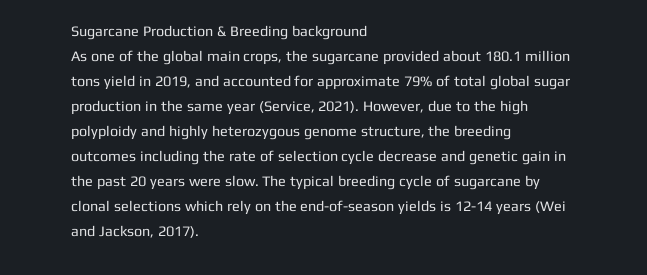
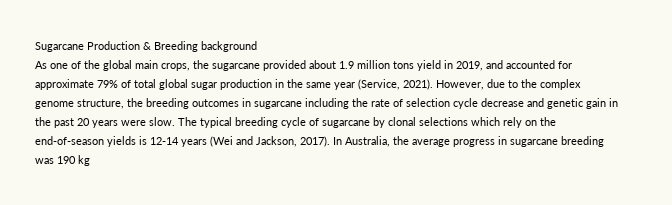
[485,51,522,62] 180.1 -> [339,61,354,69] 1.9
[500,100,529,115] [71,125,300,140] high polyploidy and highly heterozygous -> [540,79,581,90] complex
(136, 156) none -> [242,98,302,109] in sugarcane
(199, 232) none -> [333,136,604,147] [35,155,90,166] In Australia, the average progress in sugarcane breeding was 190 kg

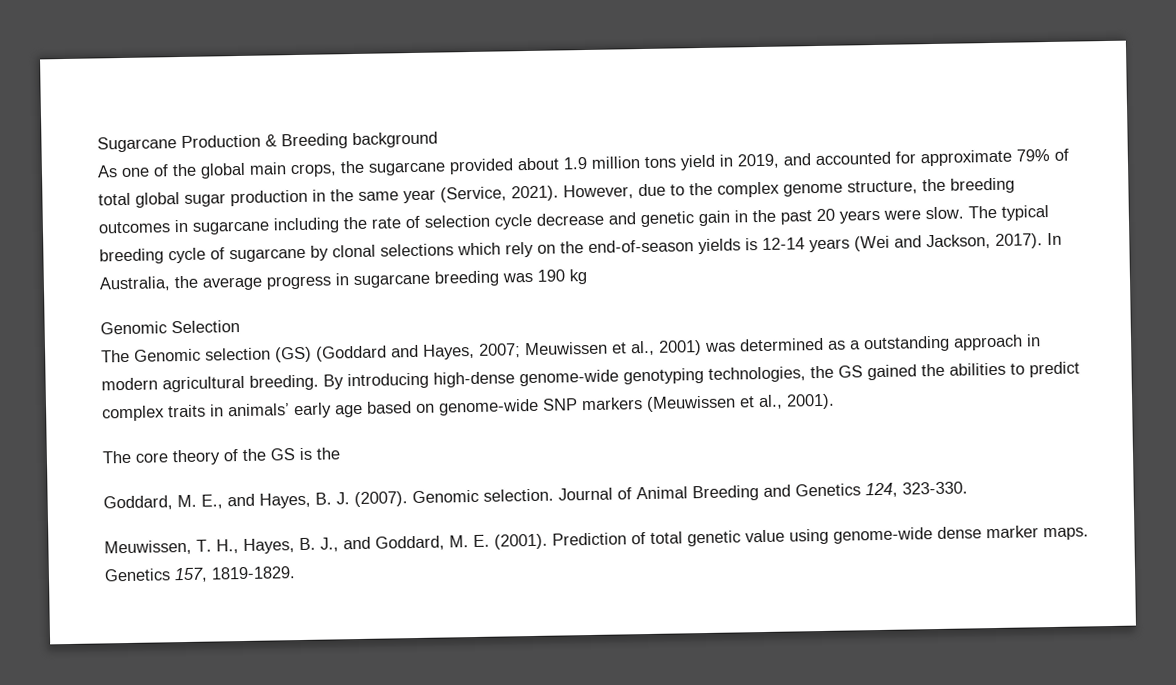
(90, 160) none -> [100,320,240,335] [101,334,1041,363] [101,361,1080,393] [102,393,835,422] [102,447,340,466] [103,481,968,511] [104,525,1089,556] [104,566,296,583] // Genomic Selection // The Genomic selection (GS) (Goddard and Hayes, 2007; Meuwissen et al., 2001) was determined as a outstanding approach in modern agricultural breeding. By introducing high-dense genome-wide genotyping technologies, the GS gained the abilities to predict complex traits in animals’ early age based on genome-wide SNP markers (Meuwissen et al., 2001). // The core theory of the GS is the // Goddard, M. E., and Hayes, B. J. (2007). Genomic selection. Journal of Animal Breeding and Genetics 124, 323-330. // Meuwissen, T. H., Hayes, B. J., and Goddard, M. E. (2001). Prediction of total genetic value using genome-wide dense marker maps. Genetics 157, 1819-1829.

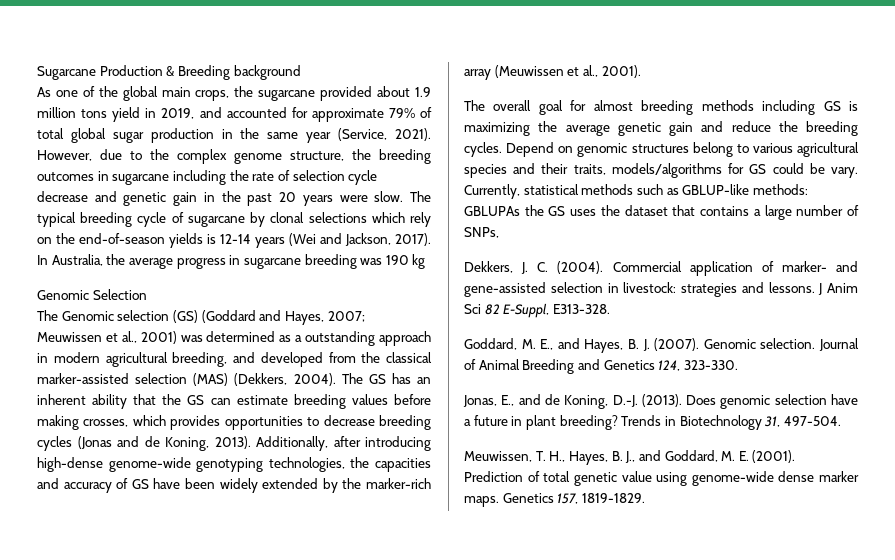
[249,374,344,391] breeding. By -> [172,352,432,367] [37,373,431,386] [37,394,431,409] [37,415,432,430] [37,436,361,451] breeding, and developed from the classical marker-assisted selection (MAS) (Dekkers, 2004). The GS has an inherent ability that the GS can estimate breeding values before making crosses, which provides opportunities to decrease breeding cycles (Jonas and de Koning, 2013). Additionally, after
[838,361,1080,381] [102,397,643,422] GS gained the abilities to predict complex traits in animals’ early age based on genome-wide SNP markers -> [375,458,432,472] [37,478,431,493] [464,69,491,80] capacities and accuracy of GS have been widely extended by the marker-rich array
[135,447,340,466] core theory of the GS is the -> [493,100,858,115] [464,121,858,136] [464,142,859,157] [464,163,858,178] [464,184,808,199] [464,205,859,220] [464,227,499,238] [464,261,858,276] [464,282,858,297] [464,303,610,318] overall goal for almost breeding methods including GS is maximizing the average genetic gain and reduce the breeding cycles. Depend on genomic structures belong to various agricultural species and their traits, models/algorithms for GS could be vary. Currently, statistical methods such as GBLUP-like methods: GBLUPAs the GS uses the dataset that contains a large number of SNPs, // Dekkers, J. C. (2004). Commercial application of marker- and gene-assisted selection in livestock: strategies and lessons. J Anim Sci 82 E-Suppl, E313-328.
(968, 488) none -> [463,394,858,409] [464,415,841,430] // Jonas, E., and de Koning, D.-J. (2013). Does genomic selection have a future in plant breeding? Trends in Biotechnology 31, 497-504.

